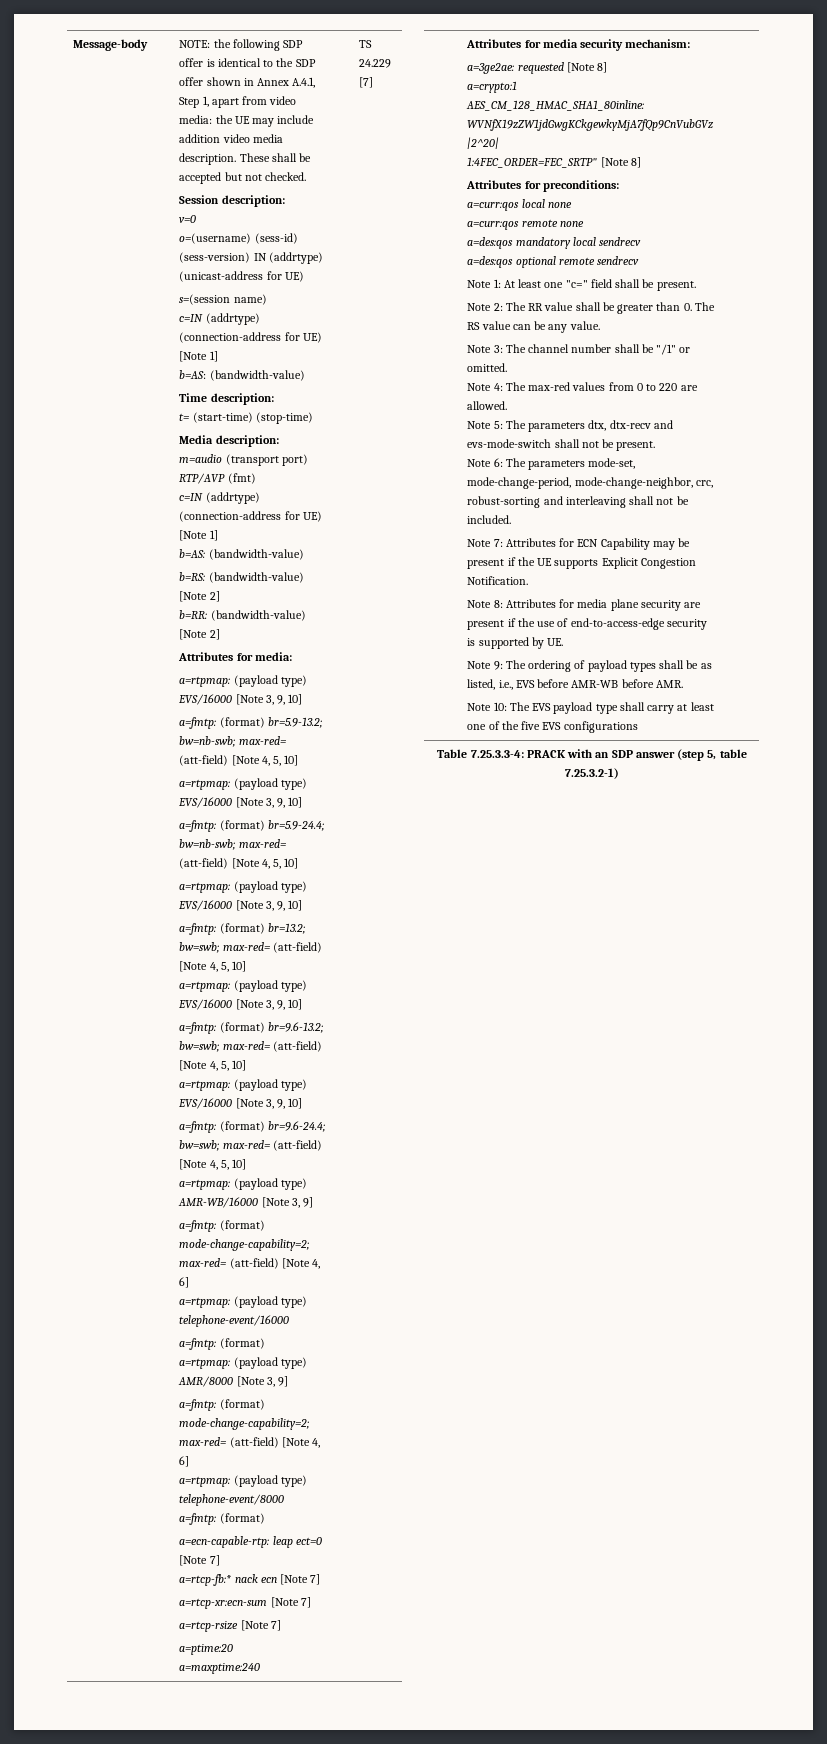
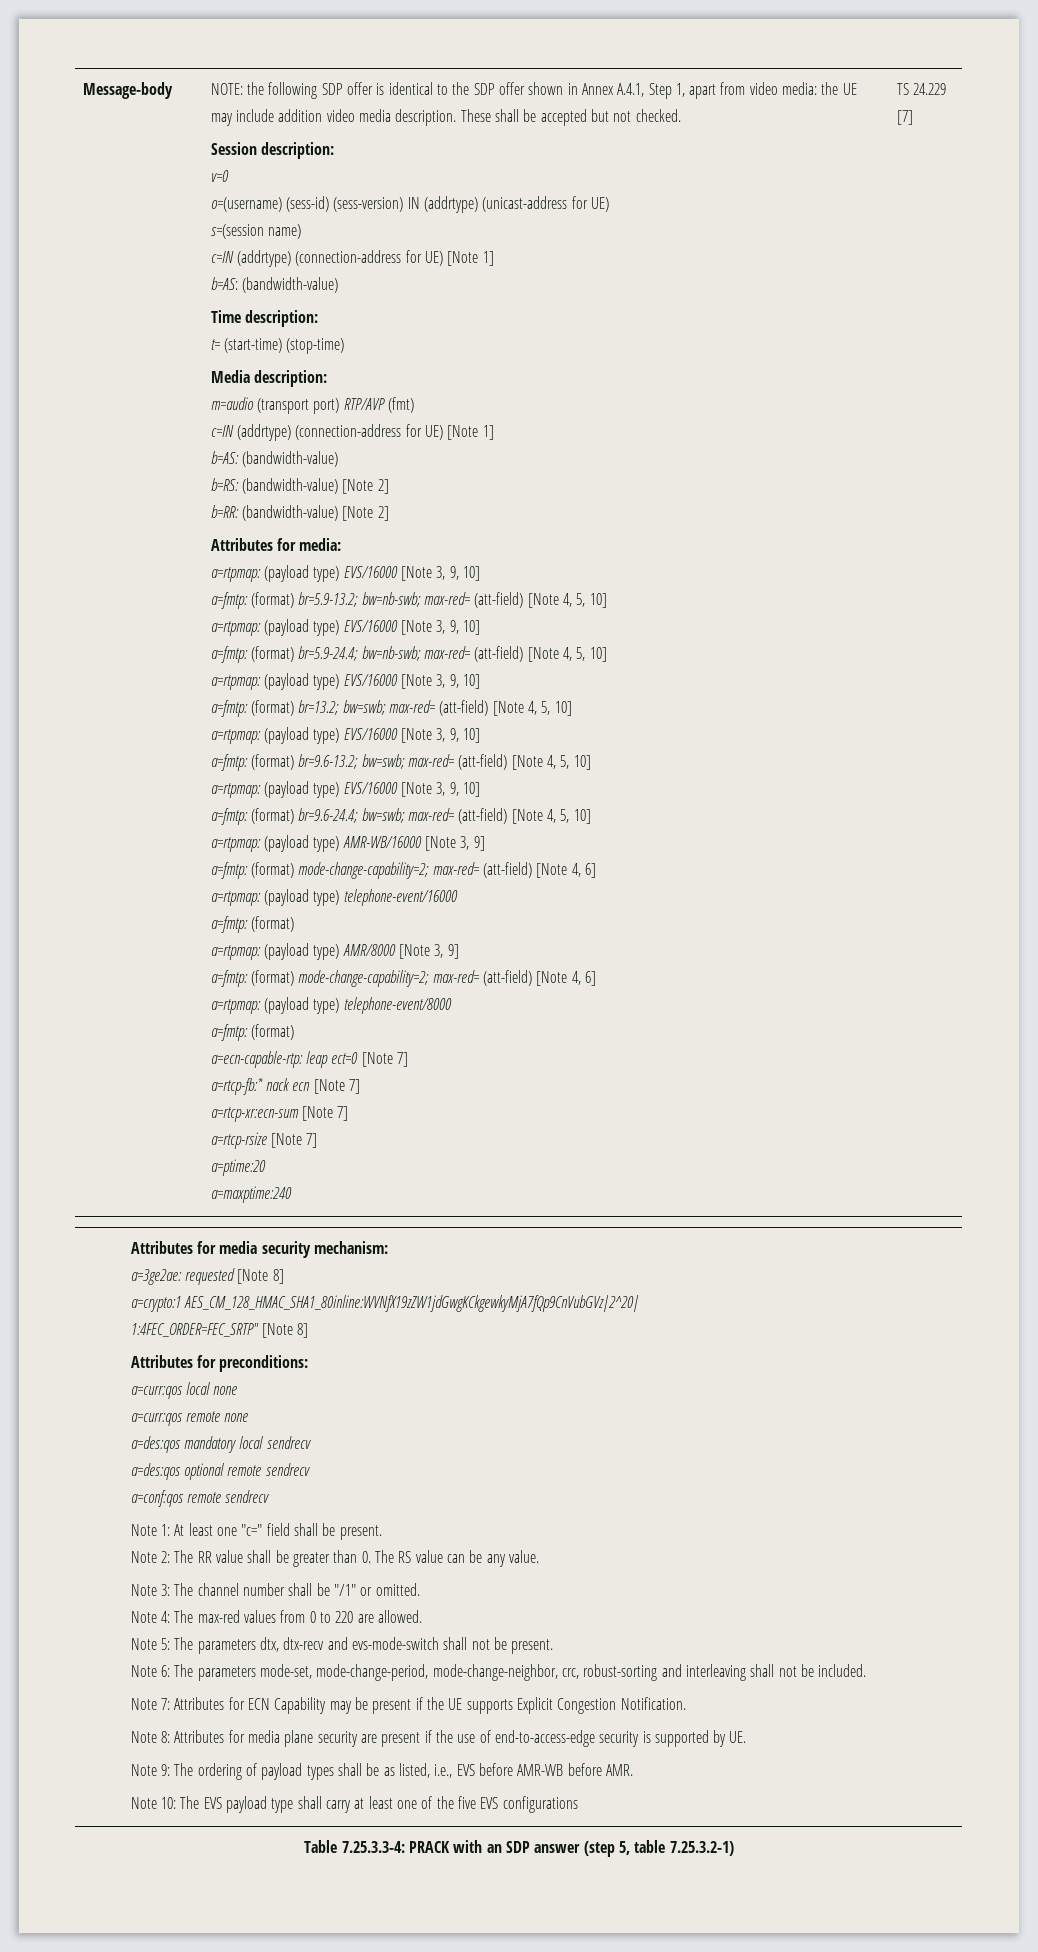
(640, 260) none -> [130,1490,270,1507] // a=conf:qos remote sendrecv

